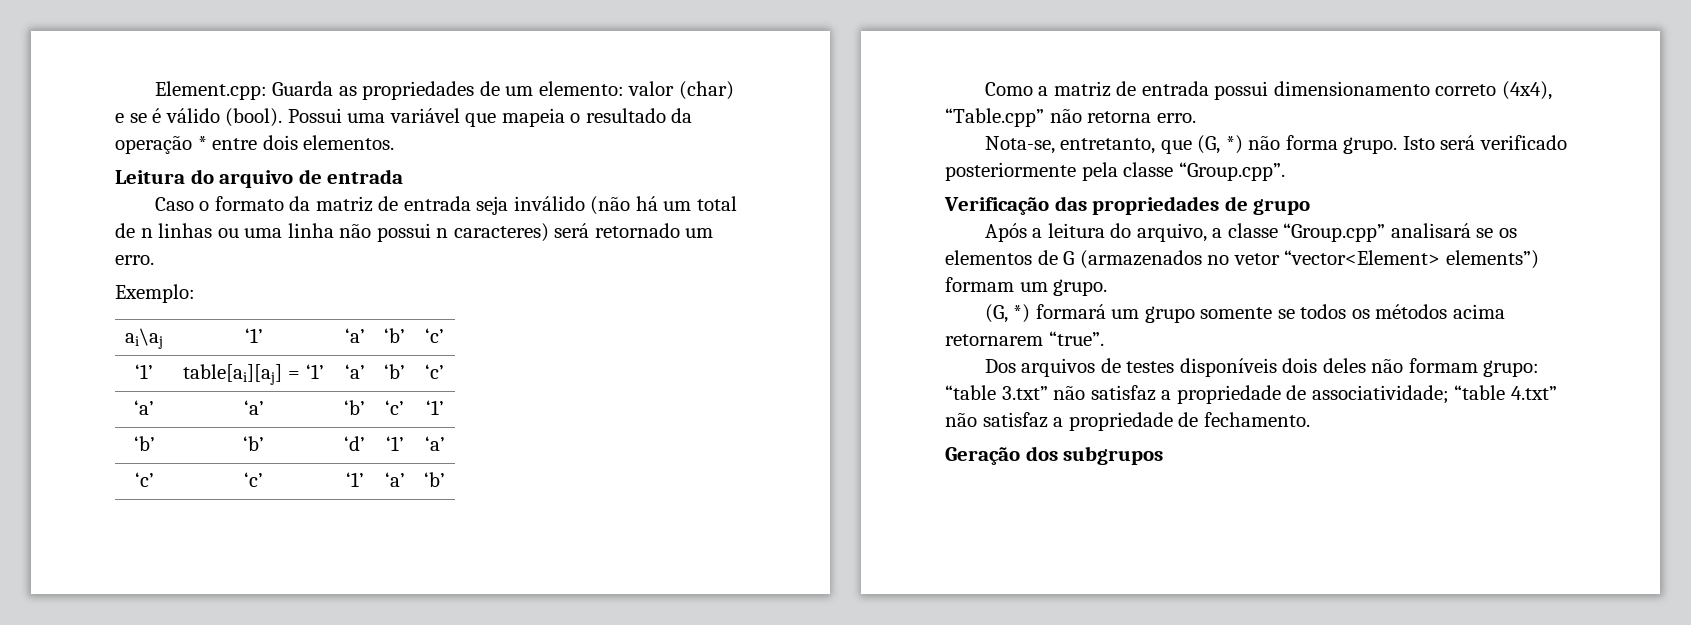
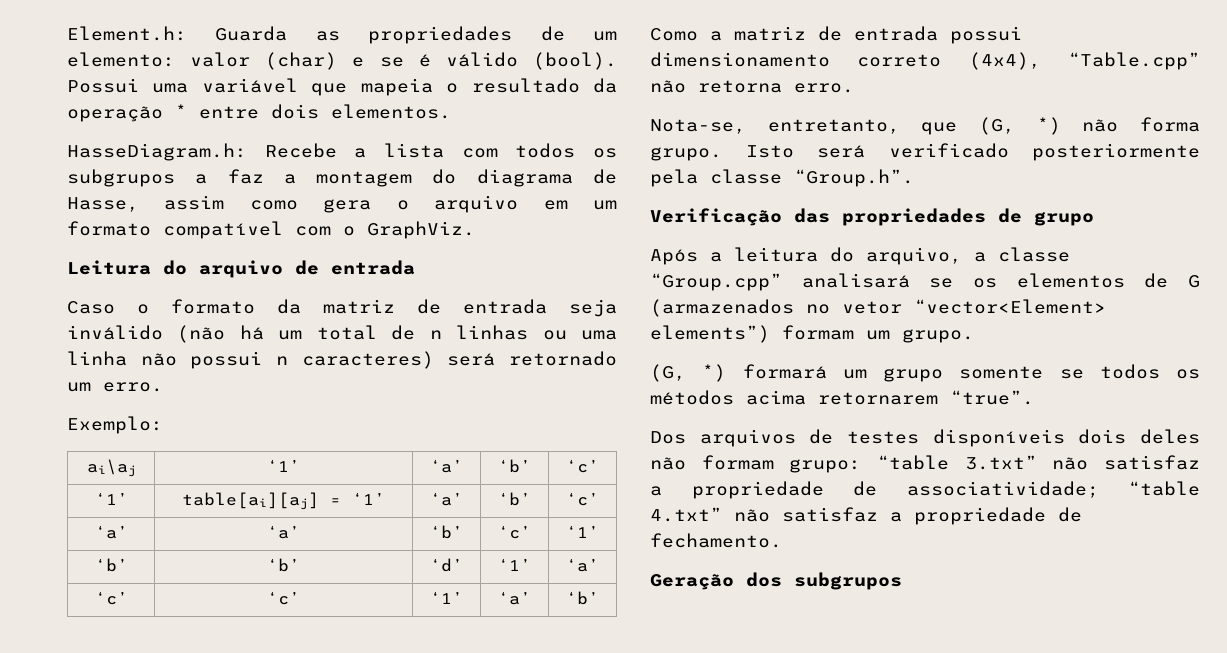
[154,81,267,100] Element.cpp: -> [67,26,187,41] Element.h:
(395, 142) none -> [67,143,617,161] [67,169,617,187] [67,195,618,213] [67,221,475,239] // HasseDiagram.h: Recebe a lista com todos os subgrupos a faz a montagem do diagrama de Hasse, assim como gera o arquivo em um formato compatível com o GraphViz.
[1178,162,1285,181] “Group.cpp”. -> [794,169,914,187] “Group.h”.

